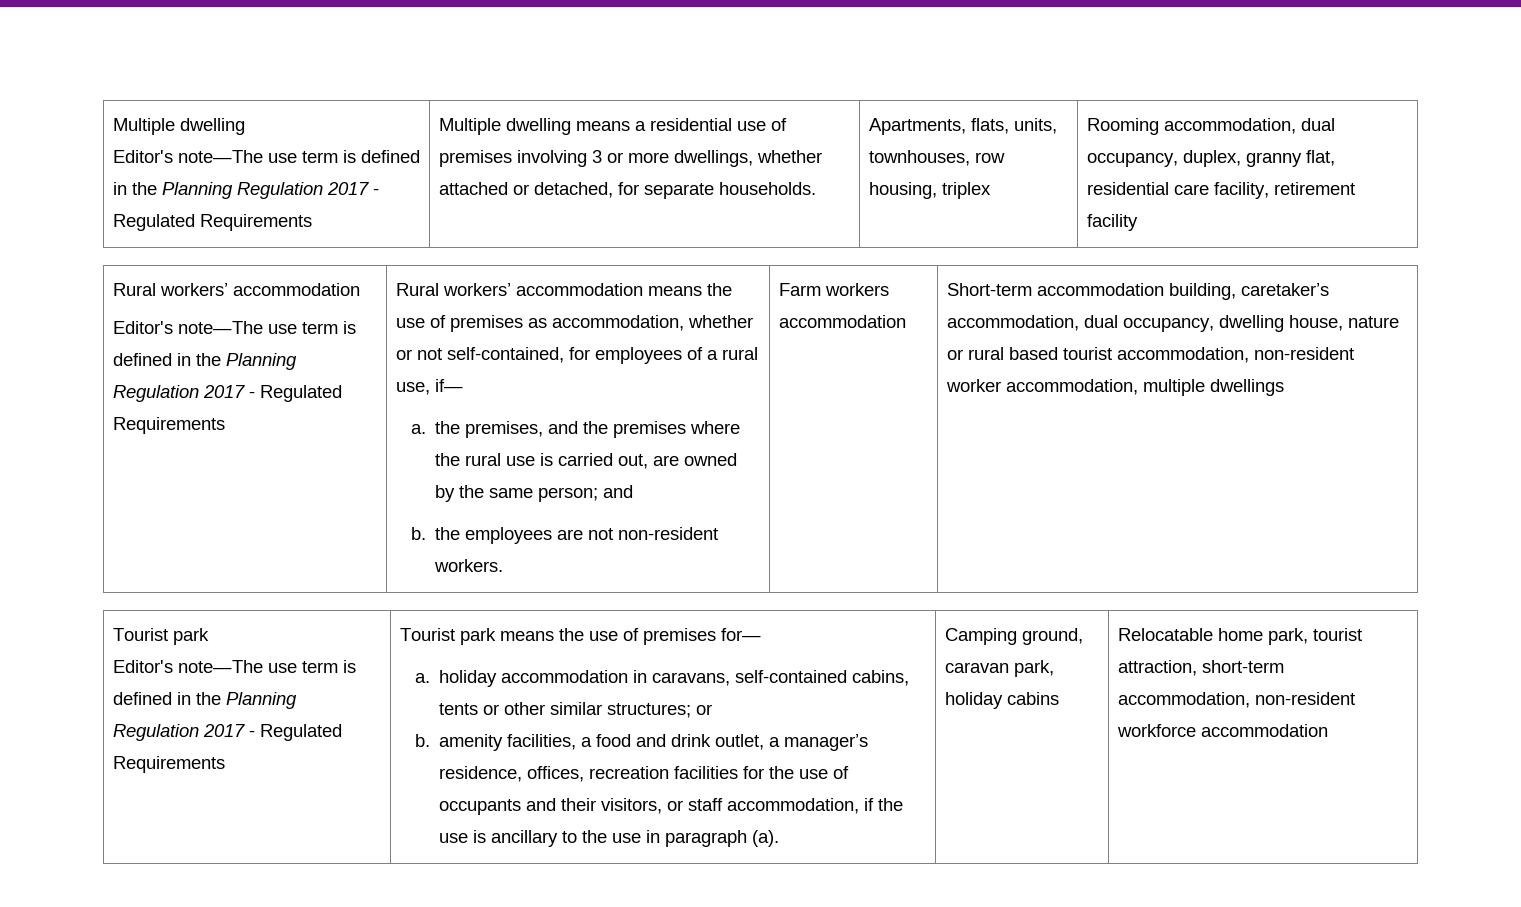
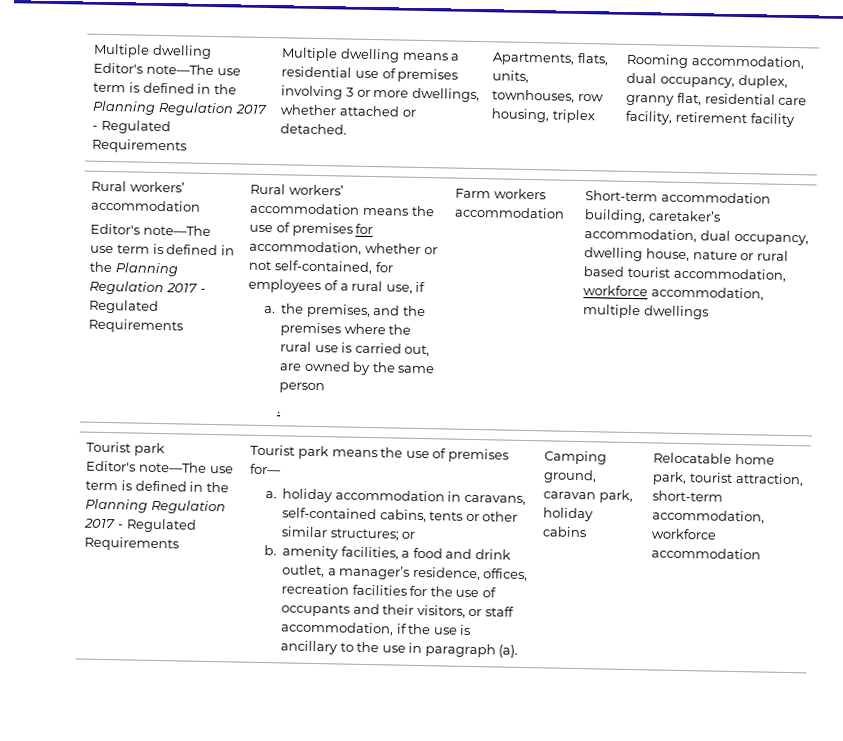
[533,182,816,199] detached, for separate households. -> [280,123,348,135] detached.
[527,318,547,328] as -> [355,223,374,235] for
[434,379,463,392] if— -> [415,281,426,293] if
[537,485,633,502] [410,527,718,544] [433,559,503,572] person; and // b. the employees are not non-resident workers. -> [279,382,326,394] [277,411,282,414] person // .
[1253,347,1354,360] [945,379,1001,392] non-resident worker -> [583,285,649,297] workforce
[1254,692,1355,705] non-resident -> (766, 516) none

